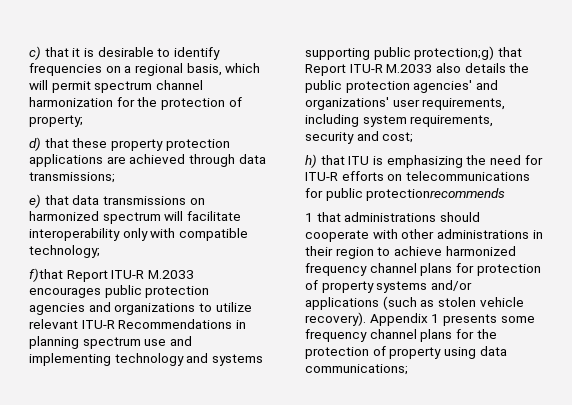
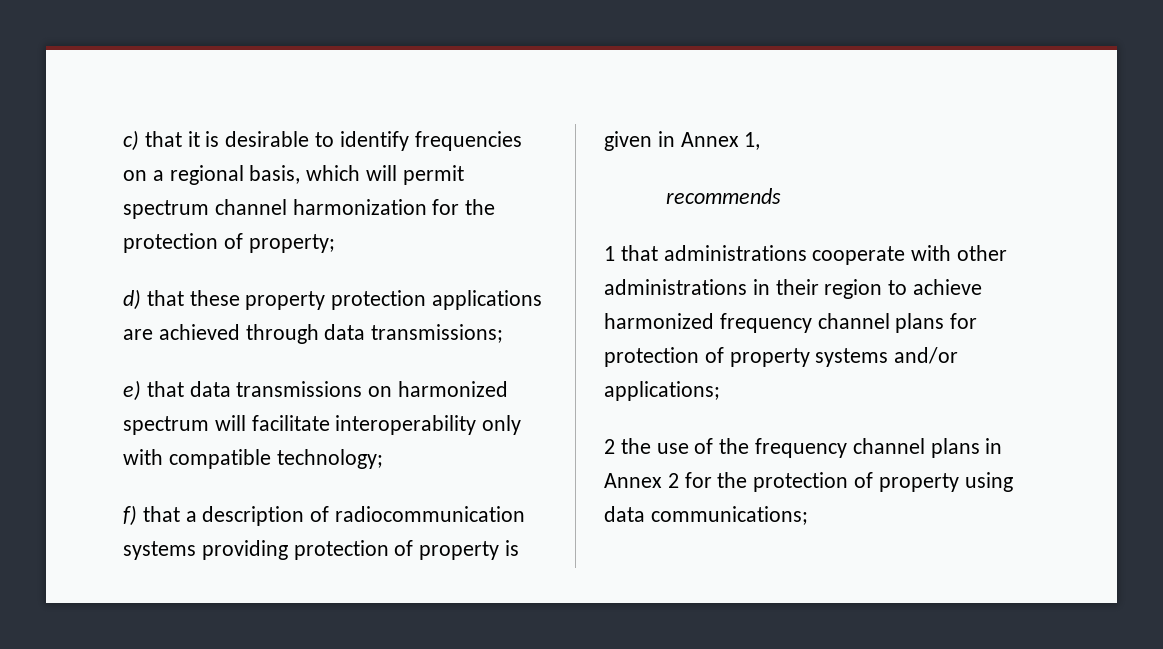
[29,268,194,282] [29,285,210,298] [29,302,252,315] [29,319,246,329] [29,336,192,349] [29,353,263,366] [305,46,522,60] [305,63,530,76] [305,80,498,93] [305,97,506,110] [305,114,494,127] [305,131,414,144] [305,154,543,168] [305,171,530,181] [305,188,506,201] f)that Report ITU-R M.2033 encourages public protection agencies and organizations to utilize relevant ITU-R Recommendations in planning spectrum use and implementing technology and systems supporting public protection;g) that Report ITU-R M.2033 also details the public protection agencies' and organizations' user requirements, including system requirements, security and cost; // h) that ITU is emphasizing the need for ITU-R efforts on telecommunications for public protectionrecommends -> [123,505,526,526] [123,540,520,560] [604,131,761,151] [666,188,782,204] f) that a description of radiocommunication systems providing protection of property is given in Annex 1, // recommends
[439,212,480,222] should -> (807, 253) none
[305,296,524,310] [305,312,535,326] [305,329,453,342] applications (such as stolen vehicle recovery). Appendix 1 presents some frequency channel plans -> [604,381,720,401] [604,438,1003,458] [604,473,679,488] applications; // 2 the use of the frequency channel plans in Annex 2

